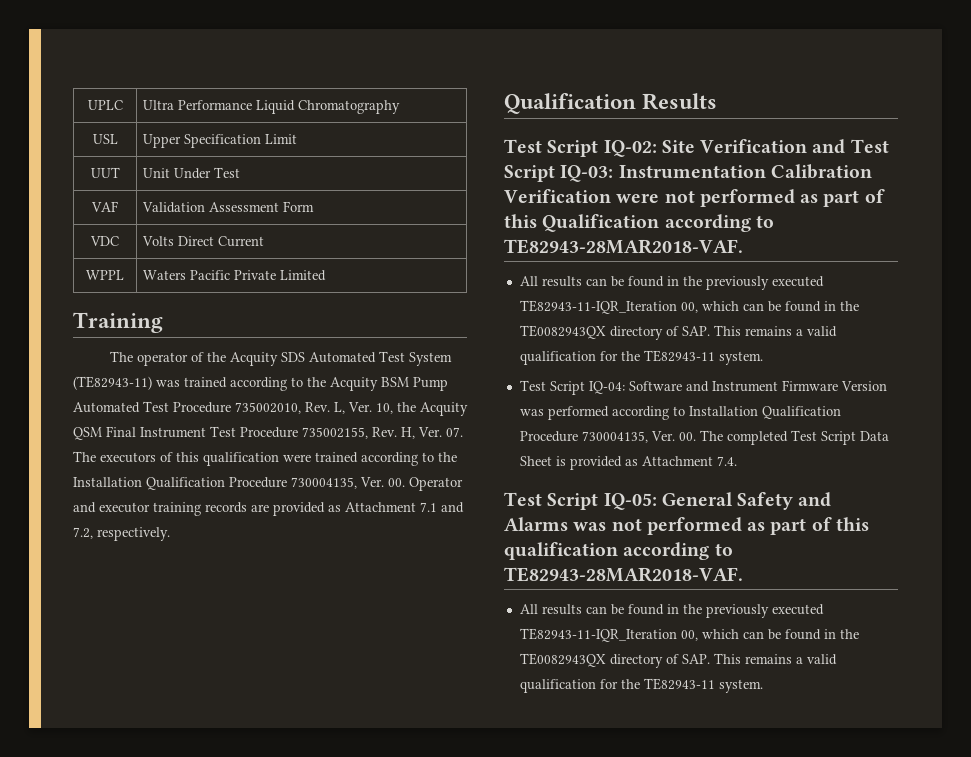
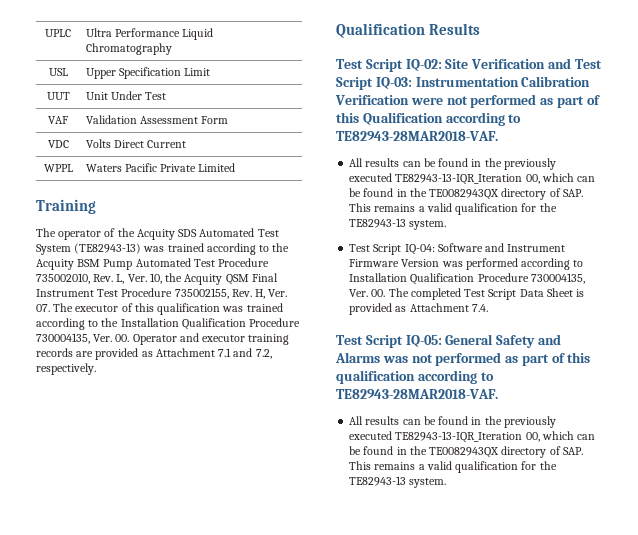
[73,376,152,390] (TE82943-11) -> [74,243,142,254] (TE82943-13)
[100,452,311,466] executors of this qualification were -> [75,303,244,315] executor of this qualification was
[519,300,677,314] TE82943-11-IQR_Iteration -> [395,173,523,185] TE82943-13-IQR_Iteration
[643,350,715,362] TE82943-11 -> [349,218,407,228] TE82943-13
[519,628,677,642] TE82943-11-IQR_Iteration -> [395,431,523,443] TE82943-13-IQR_Iteration
[643,678,715,690] TE82943-11 -> [349,476,407,486] TE82943-13

